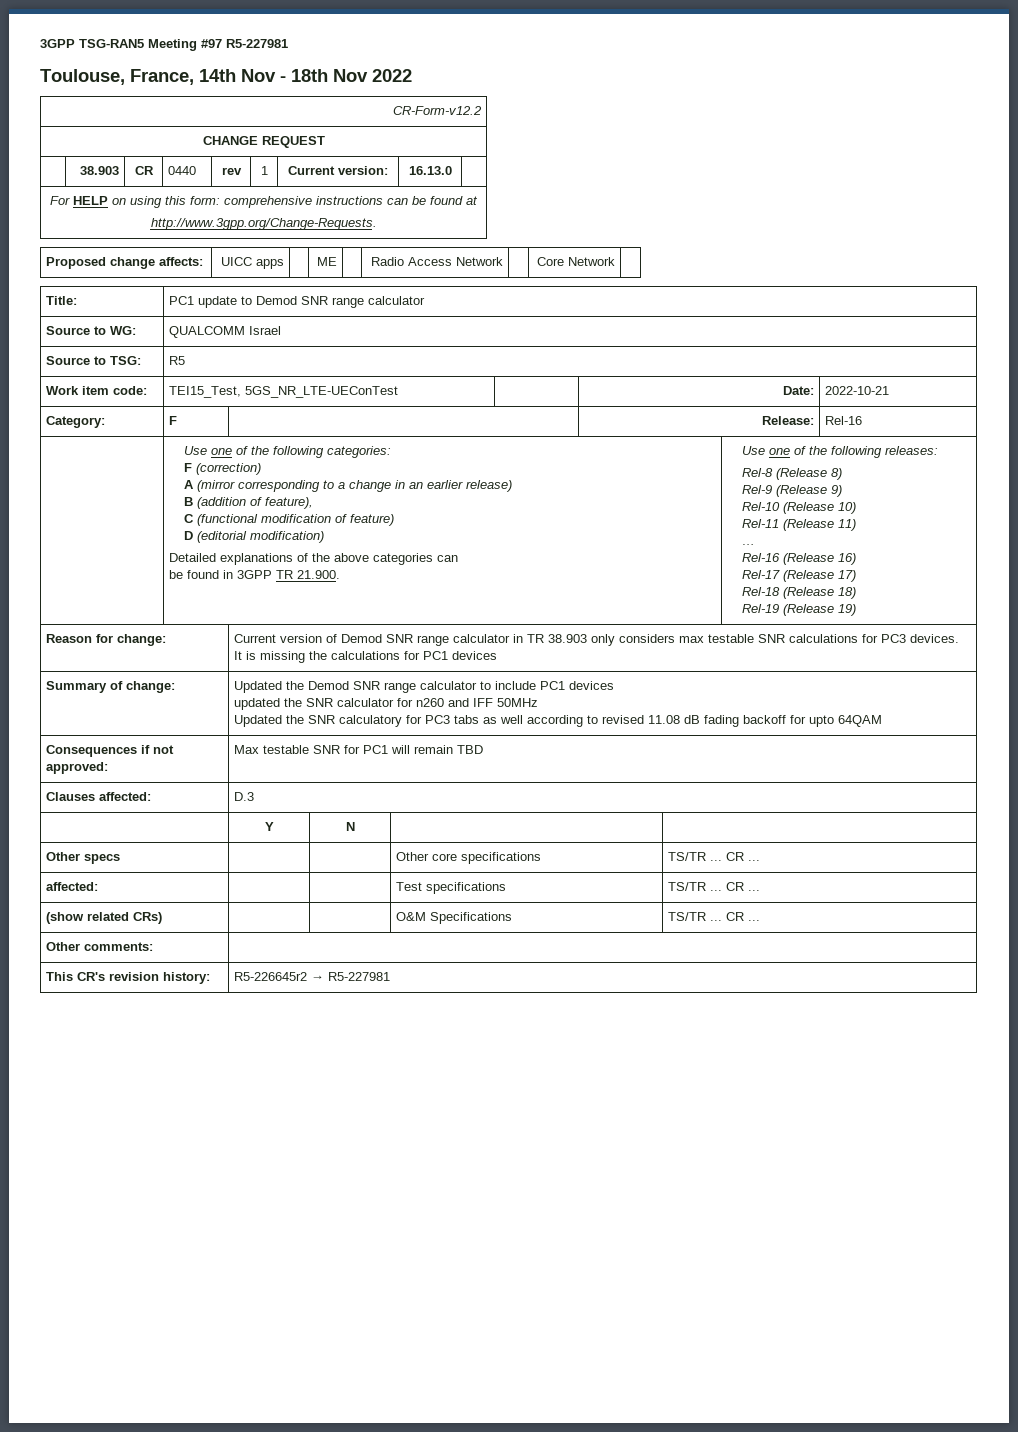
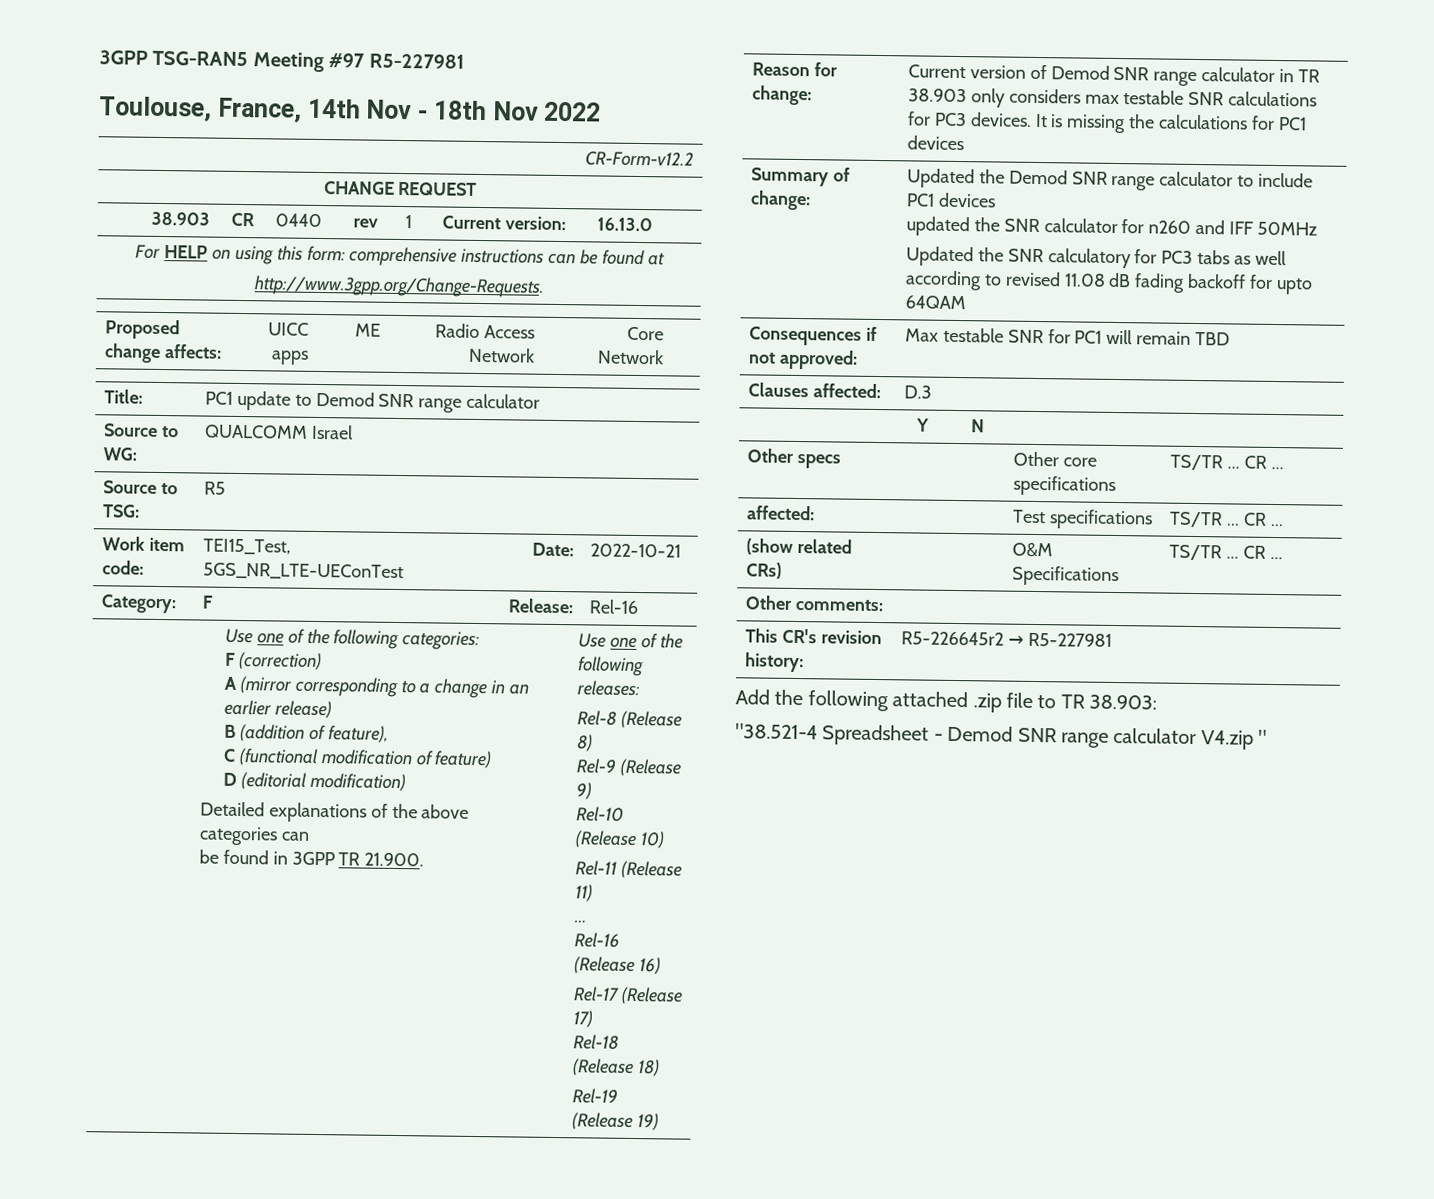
(391, 976) none -> [735,689,1158,713] [735,723,1268,750] // Add the following attached .zip file to TR 38.903: // "38.521-4 Spreadsheet - Demod SNR range calculator V4.zip "

